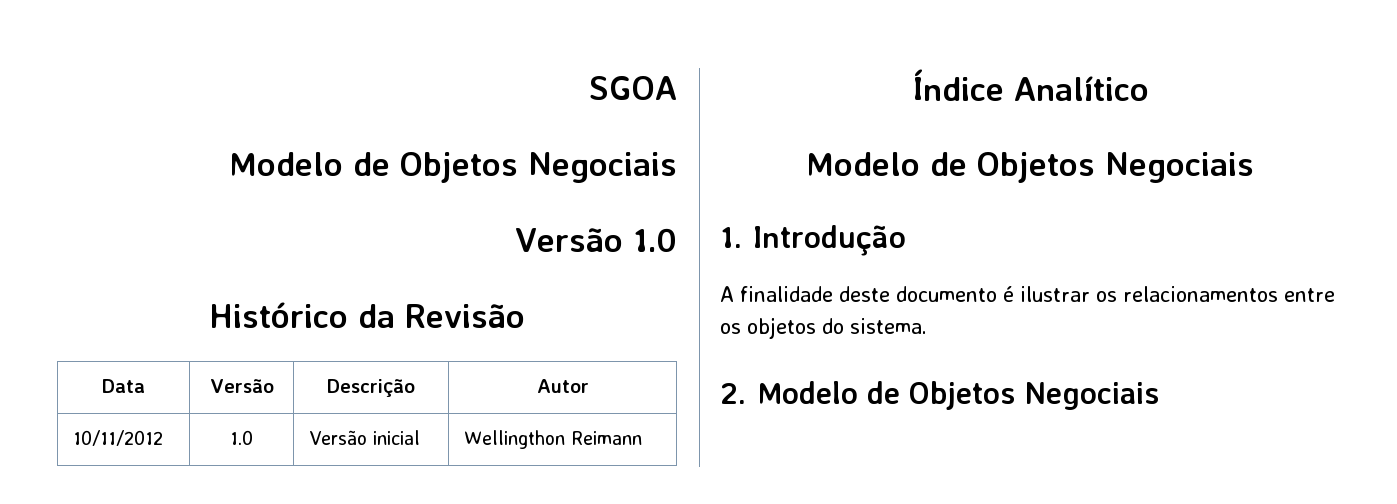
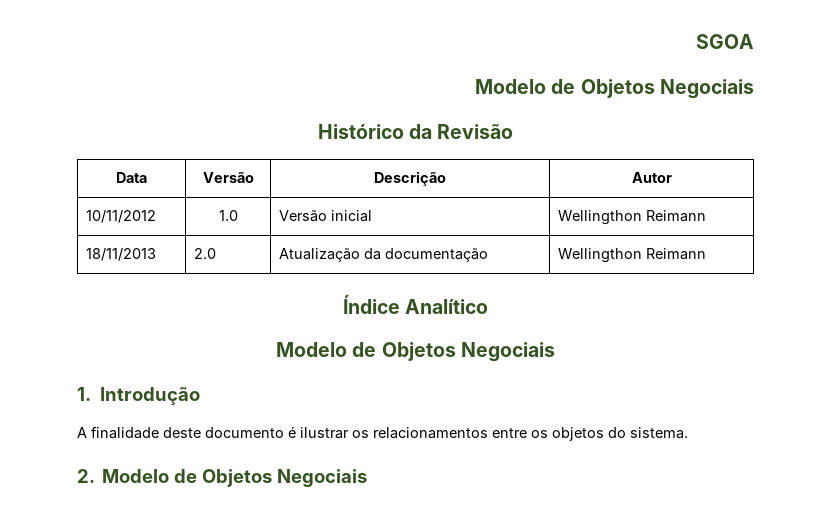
[515,228,677,252] // Versão 1.0 -> (754, 89) none
(643, 438) none -> [86,248,157,261] [194,248,217,259] [279,248,489,262] [558,248,707,263] // 18/11/2013 | 2.0 | Atualização da documentação | Wellingthon Reimann

